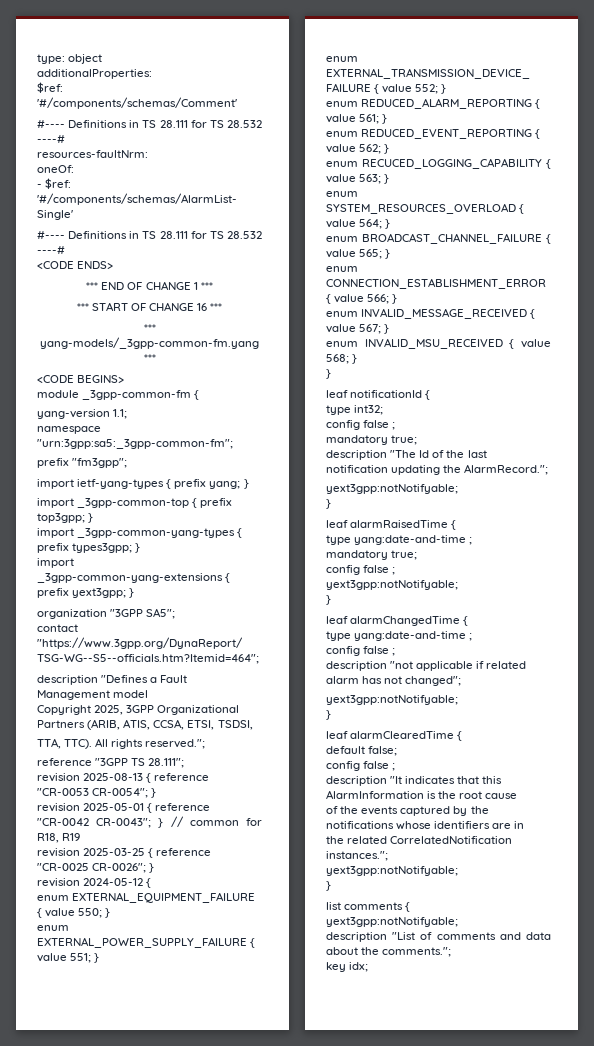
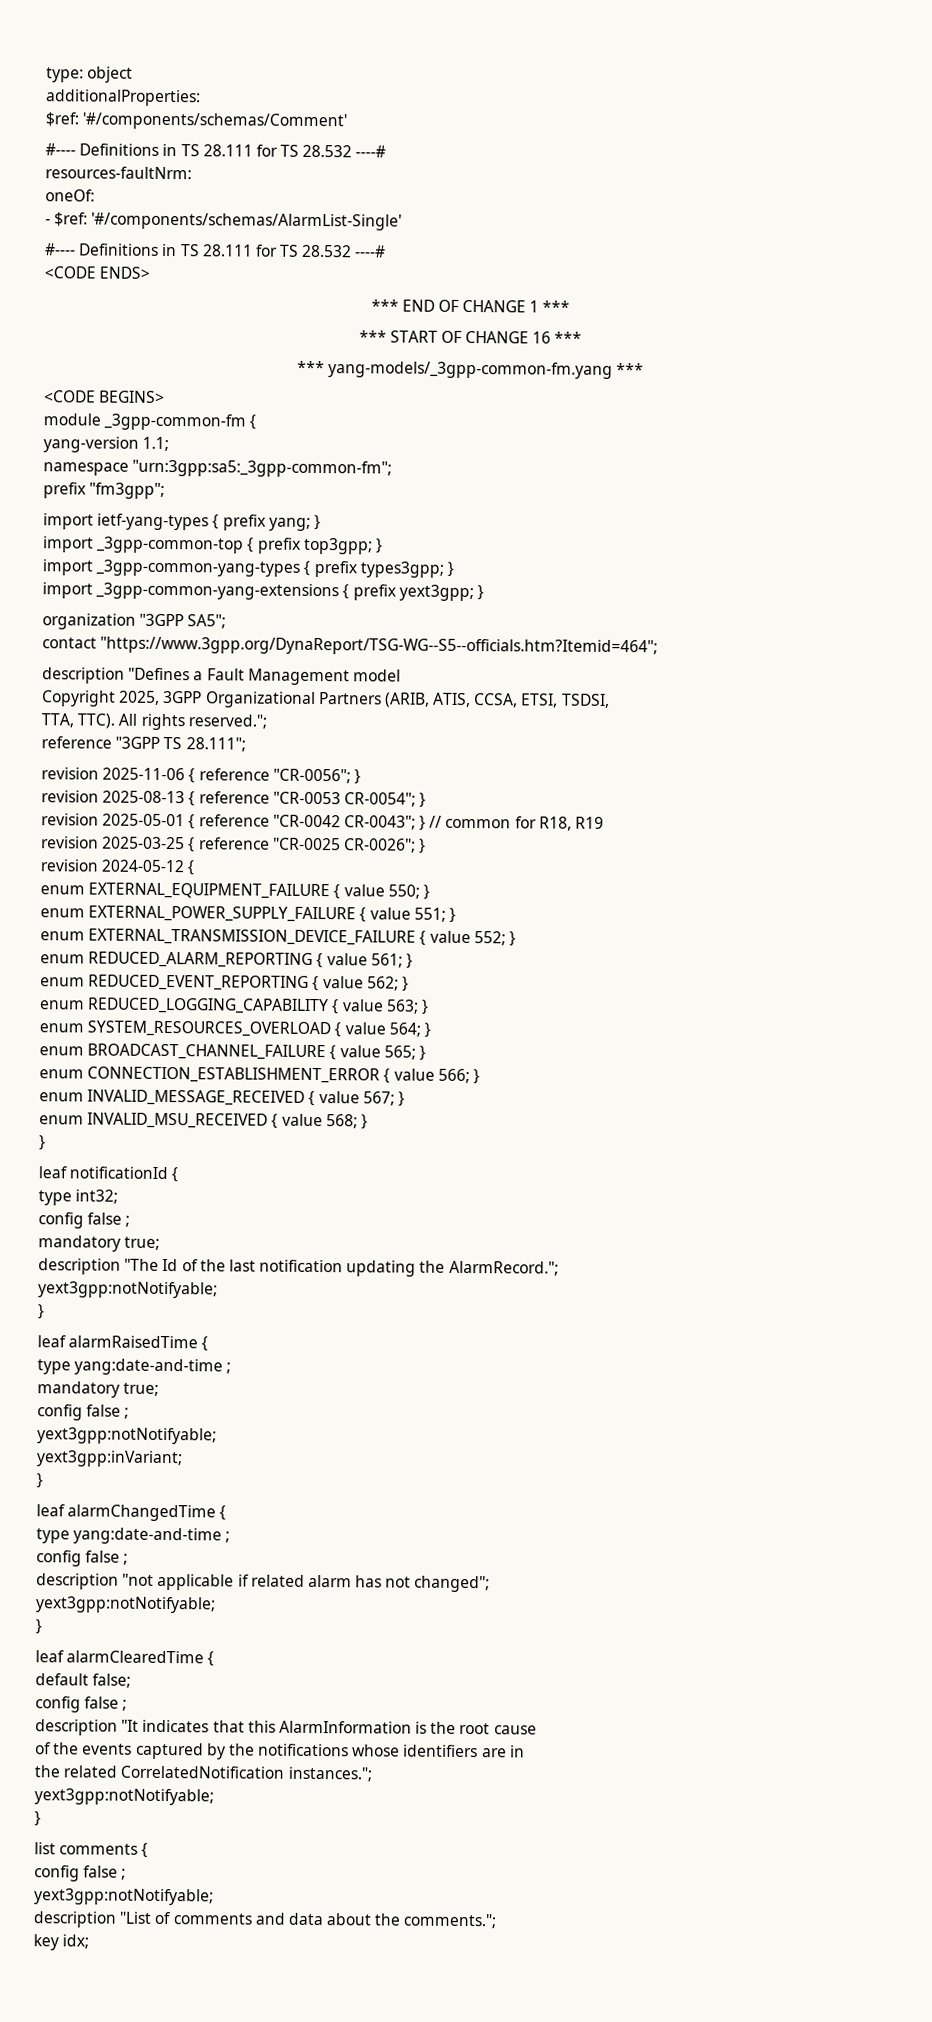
(185, 763) none -> [41,767,361,785] // revision 2025-11-06 { reference "CR-0056"; }
[362,158,542,169] RECUCED_LOGGING_CAPABILITY -> [87,997,330,1015] REDUCED_LOGGING_CAPABILITY
(458, 585) none -> [36,1450,183,1468] // yext3gpp:inVariant;
(411, 907) none -> [34,1865,127,1882] // config false ;

